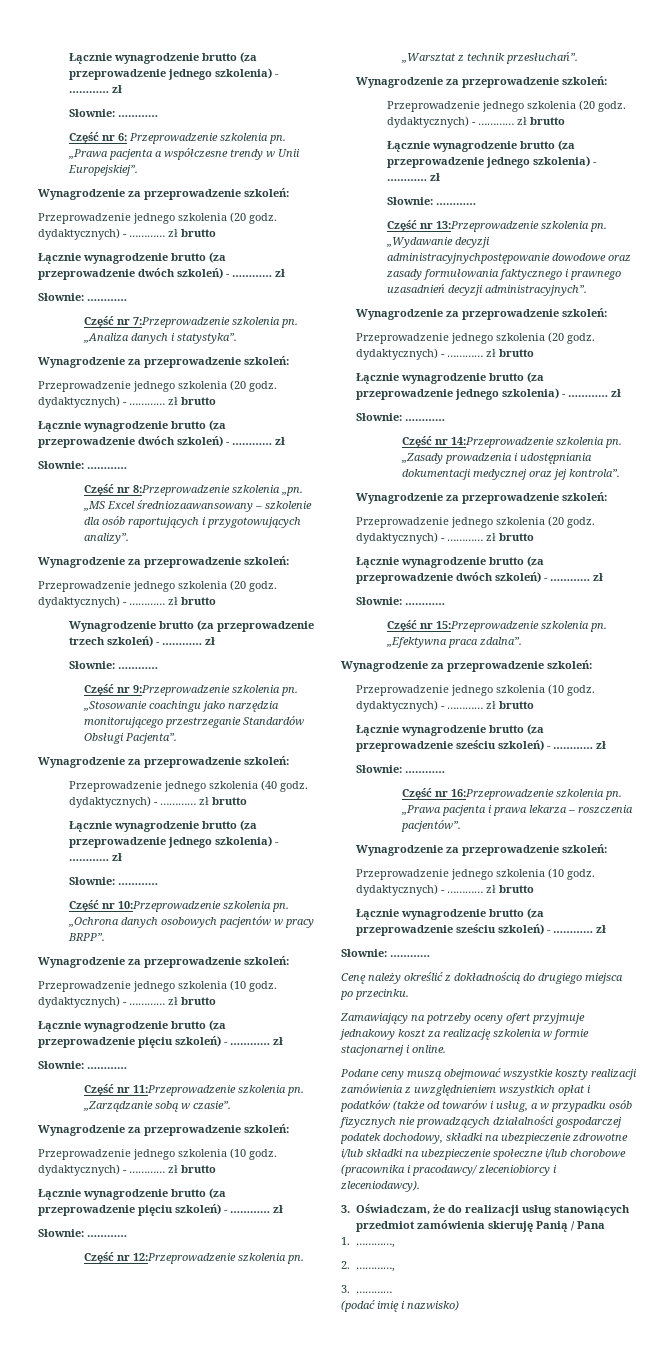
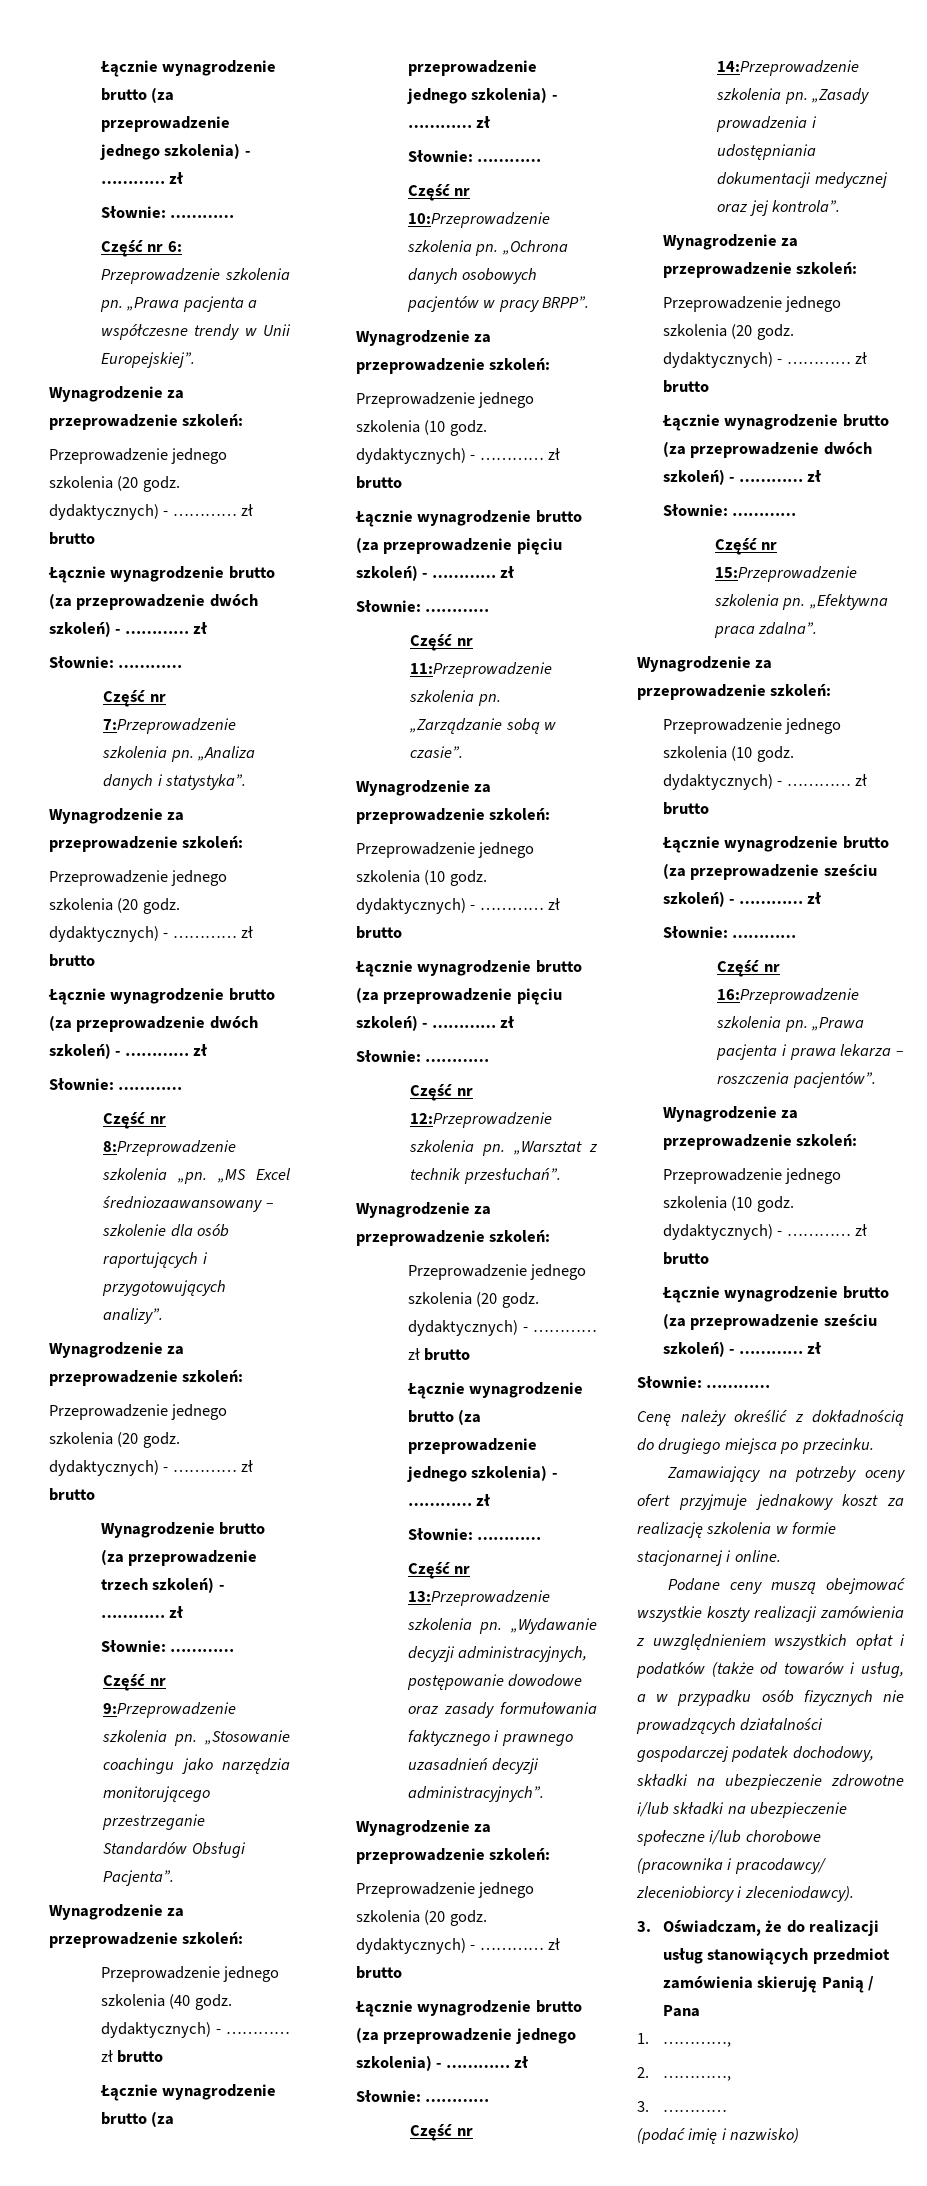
[386,253,550,264] administracyjnychpostępowanie -> [458,1646,588,1662] [406,1674,504,1690] administracyjnych, postępowanie

